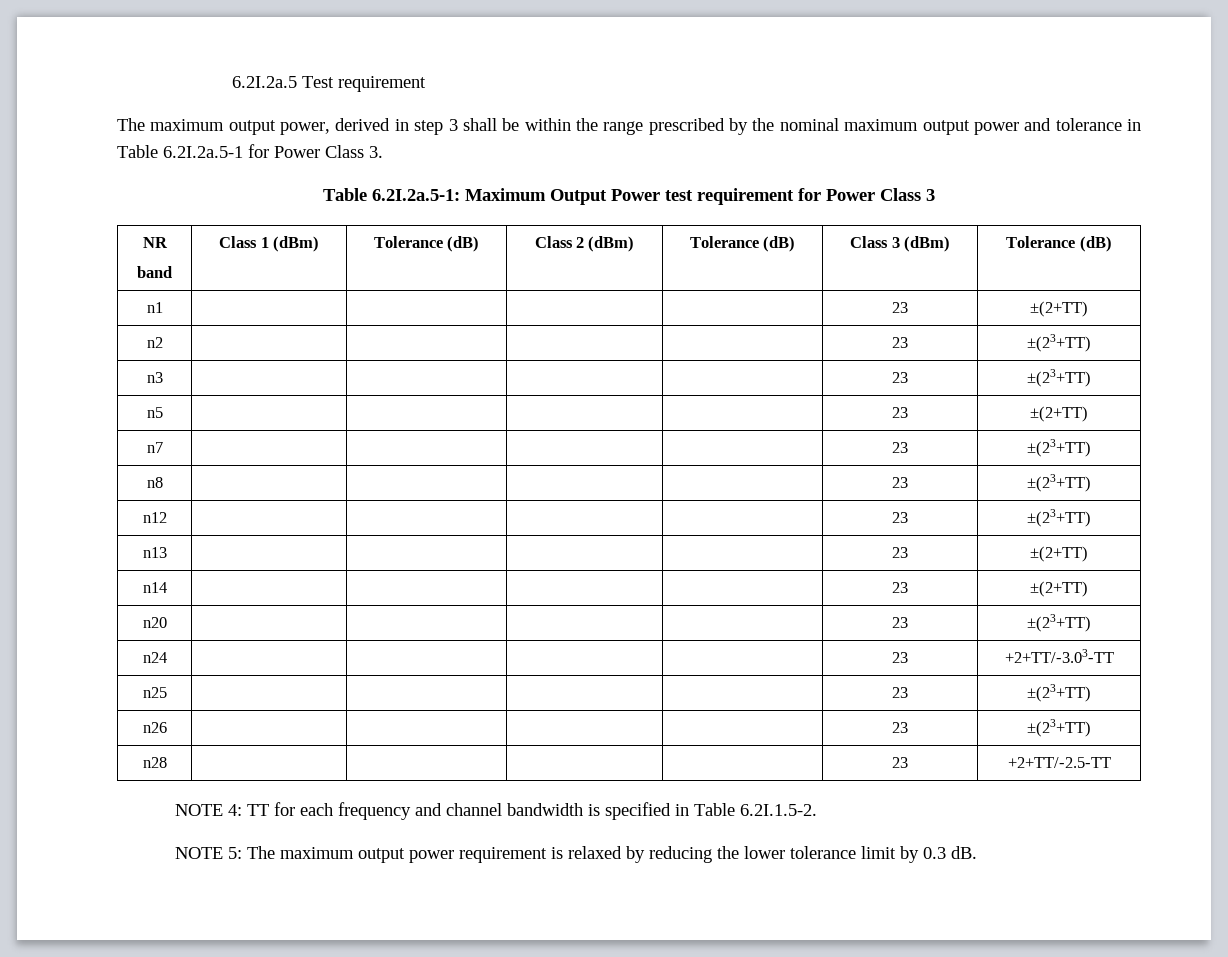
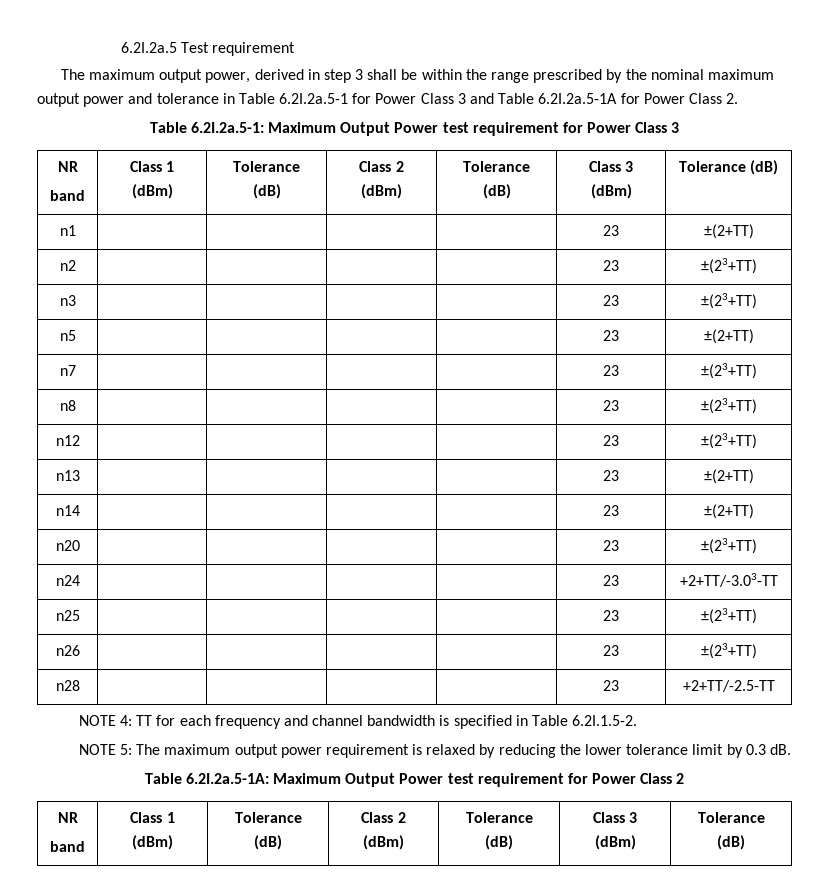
[369,146,383,158] 3. -> [457,93,739,104] 3 and Table 6.2I.2a.5-1A for Power Class 2.
(977, 852) none -> [144,773,685,787] [57,812,78,823] [50,841,85,852] [130,812,175,823] [132,835,173,850] [234,812,302,823] [254,835,282,850] [361,812,406,823] [363,835,404,850] [465,812,533,823] [485,835,513,850] [592,812,638,823] [594,835,636,850] [697,812,765,823] [717,835,745,850] // Table 6.2I.2a.5-1A: Maximum Output Power test requirement for Power Class 2 // NR // band | Class 1 (dBm) | Tolerance (dB) | Class 2 (dBm) | Tolerance (dB) | Class 3 (dBm) | Tolerance (dB)

